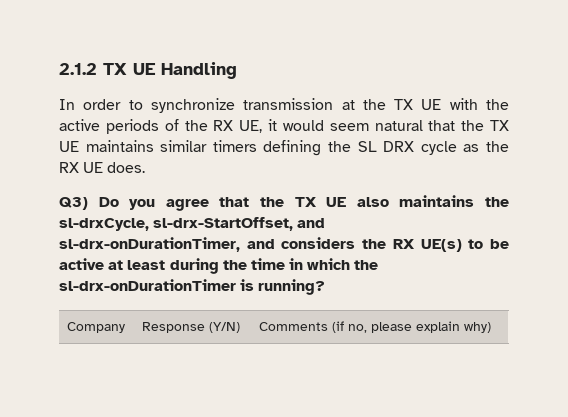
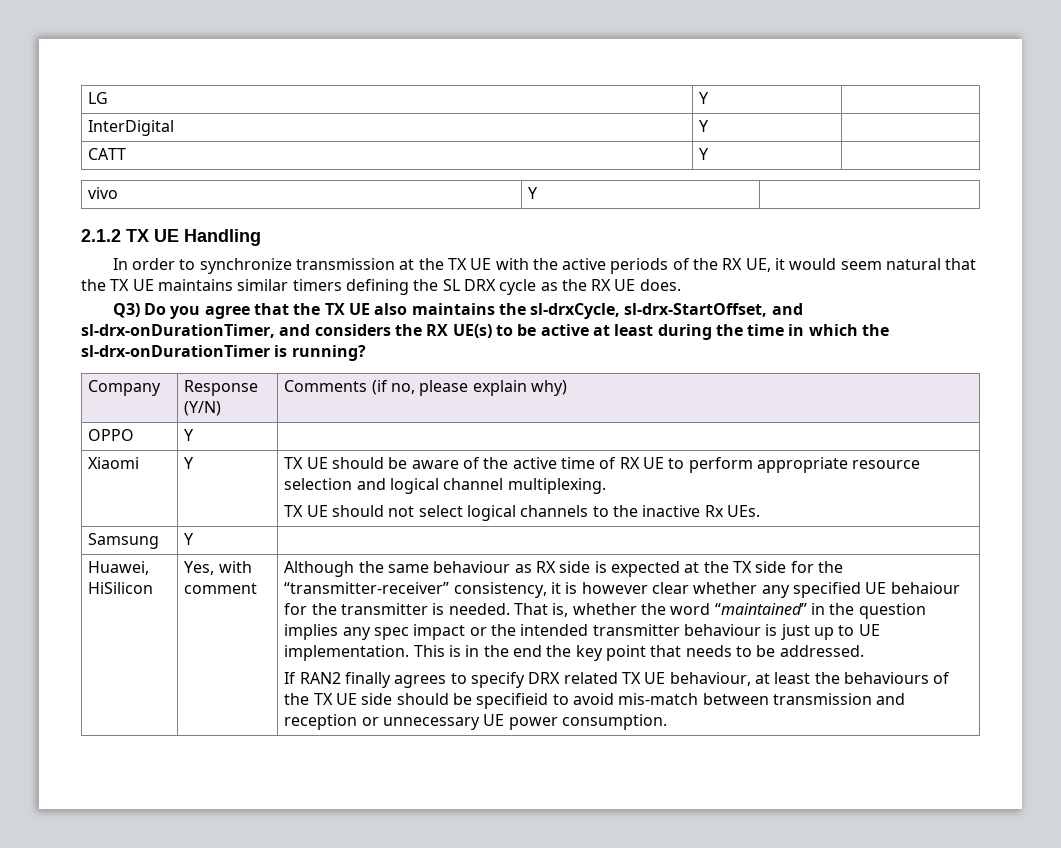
(59, 69) none -> [88,92,109,104] [699,92,710,104] [88,120,175,136] [699,120,710,132] [88,148,127,160] [699,148,710,160] [88,187,119,199] [528,187,539,199] LG | Y | // InterDigital | Y | // CATT | Y | // vivo | Y | //
(491, 327) none -> [88,429,135,441] [184,429,195,441] [88,457,140,469] [184,457,195,469] [284,457,921,473] [284,478,606,494] [284,505,760,521] [88,533,160,549] [184,533,195,545] [88,561,150,575] [88,582,154,594] [184,561,252,575] [184,583,258,594] [284,561,843,577] [284,582,960,598] [284,603,926,619] [284,624,880,640] [284,645,864,661] [284,672,951,688] [284,693,906,709] [284,714,668,730] // OPPO | Y | // Xiaomi | Y | TX UE should be aware of the active time of RX UE to perform appropriate resource selection and logical channel multiplexing. // TX UE should not select logical channels to the inactive Rx UEs. // Samsung | Y | // Huawei, HiSilicon | Yes, with comment | Although the same behaviour as RX side is expected at the TX side for the “transmitter-receiver” consistency, it is however clear whether any specified UE behaiour for the transmitter is needed. That is, whether the word “maintained” in the question implies any spec impact or the intended transmitter behaviour is just up to UE implementation. This is in the end the key point that needs to be addressed. // If RAN2 finally agrees to specify DRX related TX UE behaviour, at least the behaviours of the TX UE side should be specifieid to avoid mis-match between transmission and reception or unnecessary UE power consumption.

